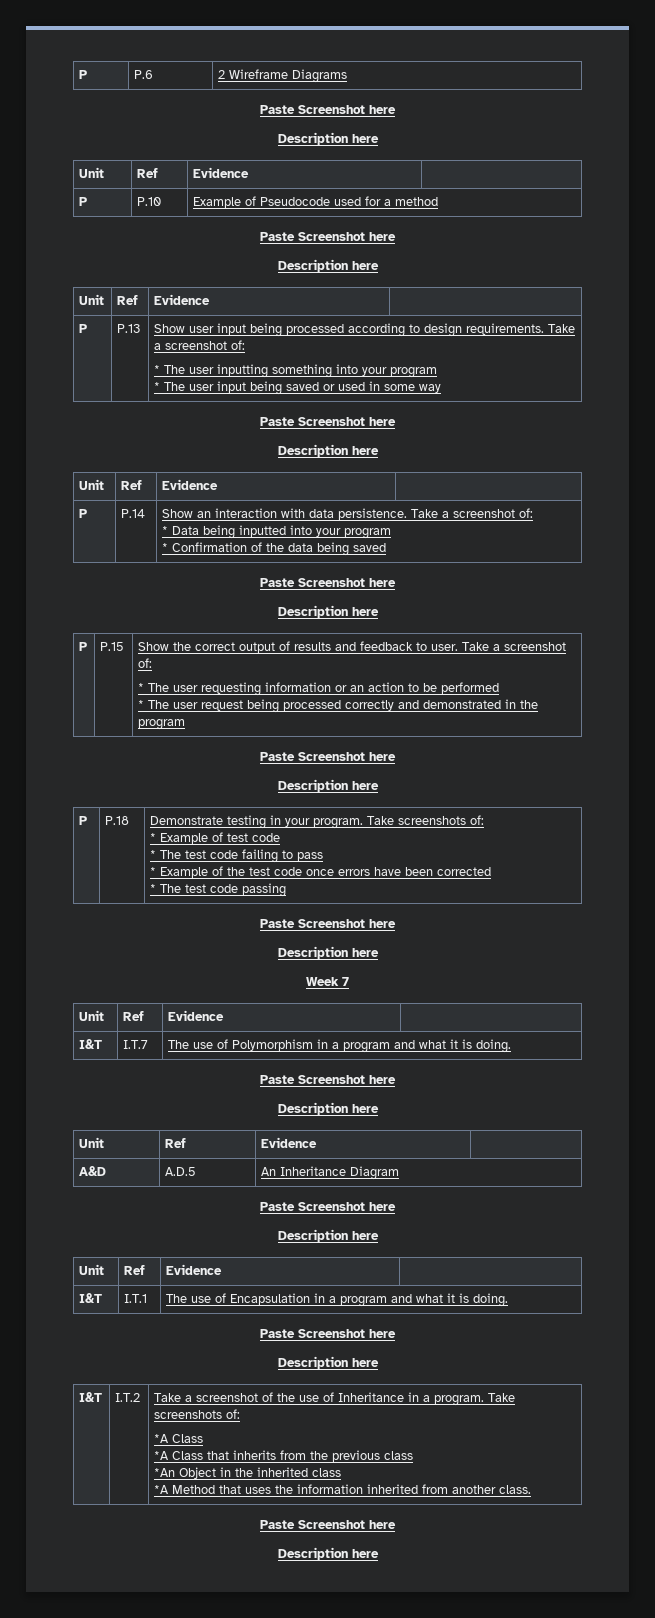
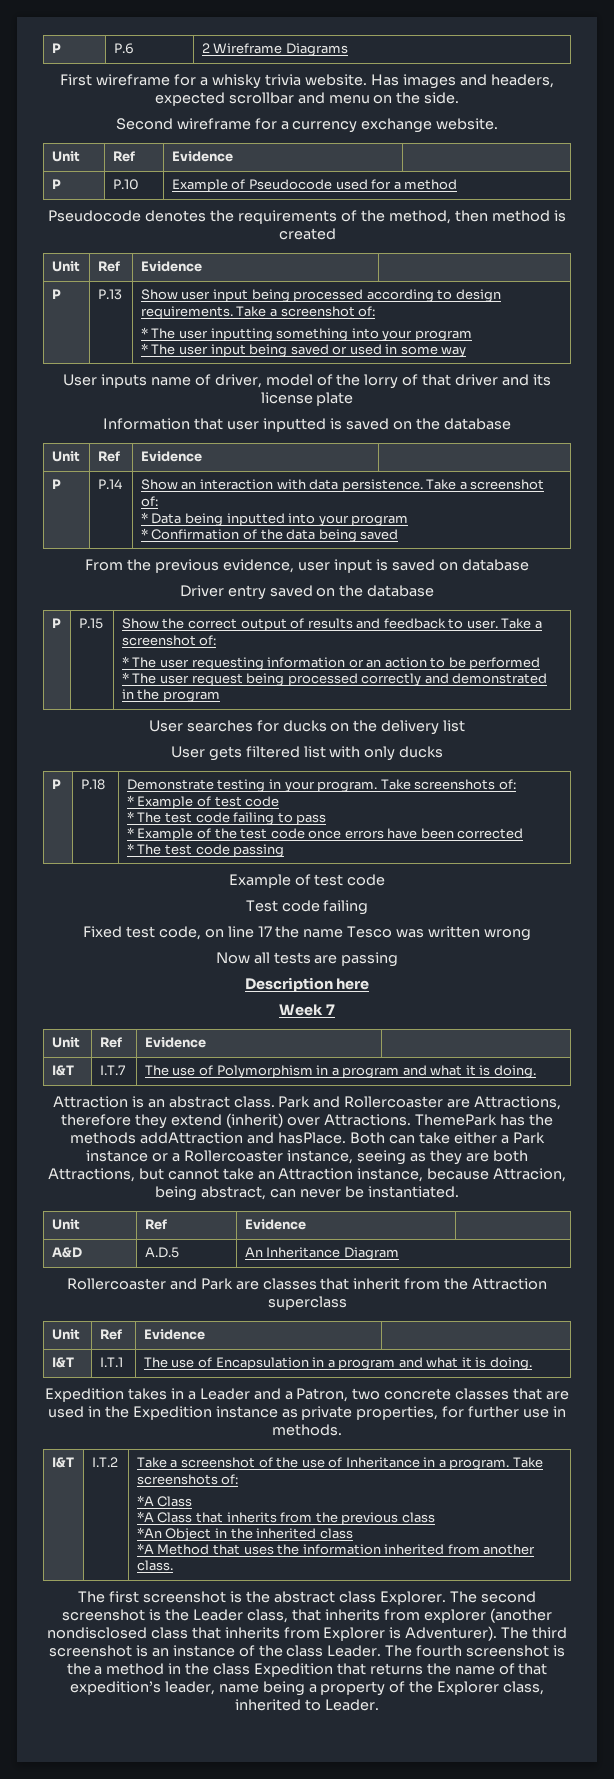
[260,105,396,114] [277,132,379,145] Paste Screenshot here // Description here -> [60,74,554,89] [154,92,460,106] [115,118,499,133] First wireframe for a whisky trivia website. Has images and headers, expected scrollbar and menu on the side. // Second wireframe for a currency exchange website.
[260,232,396,241] [277,259,379,272] Paste Screenshot here // Description here -> [48,210,566,224] [278,228,336,240] Pseudocode denotes the requirements of the method, then method is created
[260,417,396,426] [277,444,379,457] Paste Screenshot here // Description here -> [63,374,551,389] [260,392,354,406] [103,418,511,432] User inputs name of driver, model of the lorry of that driver and its license plate // Information that user inputted is saved on the database
[260,578,396,587] [277,605,379,618] Paste Screenshot here // Description here -> [85,559,529,573] [179,585,435,600] From the previous evidence, user input is saved on database // Driver entry saved on the database
[260,752,396,761] [277,779,379,792] Paste Screenshot here // Description here -> [148,720,466,735] [170,746,444,761] User searches for ducks on the delivery list // User gets filtered list with only ducks
[260,919,396,928] Paste Screenshot here -> [228,874,386,888] [245,900,369,915] [82,926,532,941] [215,952,399,967] Example of test code // Test code failing // Fixed test code, on line 17 the name Tesco was written wrong // Now all tests are passing
[260,1075,396,1084] [277,1102,379,1115] Paste Screenshot here // Description here -> [52,1096,562,1110] [61,1113,553,1129] [70,1132,545,1144] [86,1150,528,1165] [47,1168,567,1182] [155,1186,459,1201] Attraction is an abstract class. Park and Rollercoaster are Attractions, therefore they extend (inherit) over Attractions. ThemePark has the methods addAttraction and hasPlace. Both can take either a Park instance or a Rollercoaster instance, seeing as they are both Attractions, but cannot take an Attraction instance, because Attracion, being abstract, can never be instantiated.
[260,1202,396,1211] [277,1229,379,1242] Paste Screenshot here // Description here -> [66,1278,548,1290] [267,1296,347,1310] Rollercoaster and Park are classes that inherit from the Attraction superclass
[260,1329,396,1338] [277,1356,379,1369] Paste Screenshot here // Description here -> [45,1388,569,1402] [47,1406,567,1420] [272,1424,342,1436] Expedition takes in a Leader and a Patron, two concrete classes that are used in the Expedition instance as private properties, for further use in methods.
[260,1520,396,1529] [277,1547,379,1560] Paste Screenshot here // Description here -> [78,1591,536,1605] [62,1608,552,1623] [46,1626,568,1641] [48,1645,566,1657] [66,1663,548,1677] [69,1681,545,1696] [235,1699,379,1711] The first screenshot is the abstract class Explorer. The second screenshot is the Leader class, that inherits from explorer (another nondisclosed class that inherits from Explorer is Adventurer). The third screenshot is an instance of the class Leader. The fourth screenshot is the a method in the class Expedition that returns the name of that expedition’s leader, name being a property of the Explorer class, inherited to Leader.

